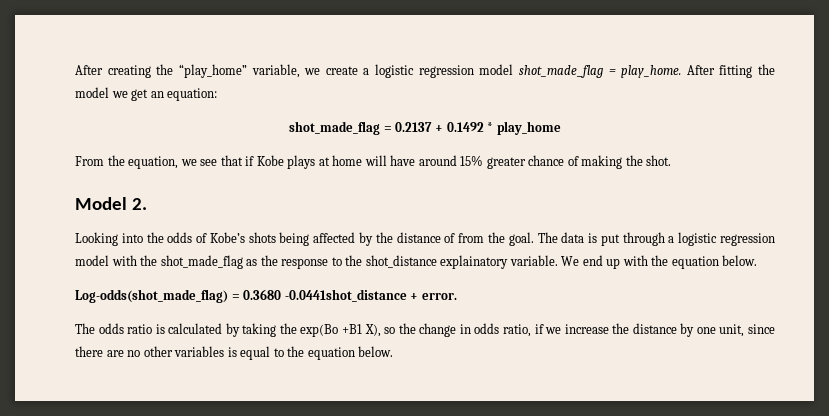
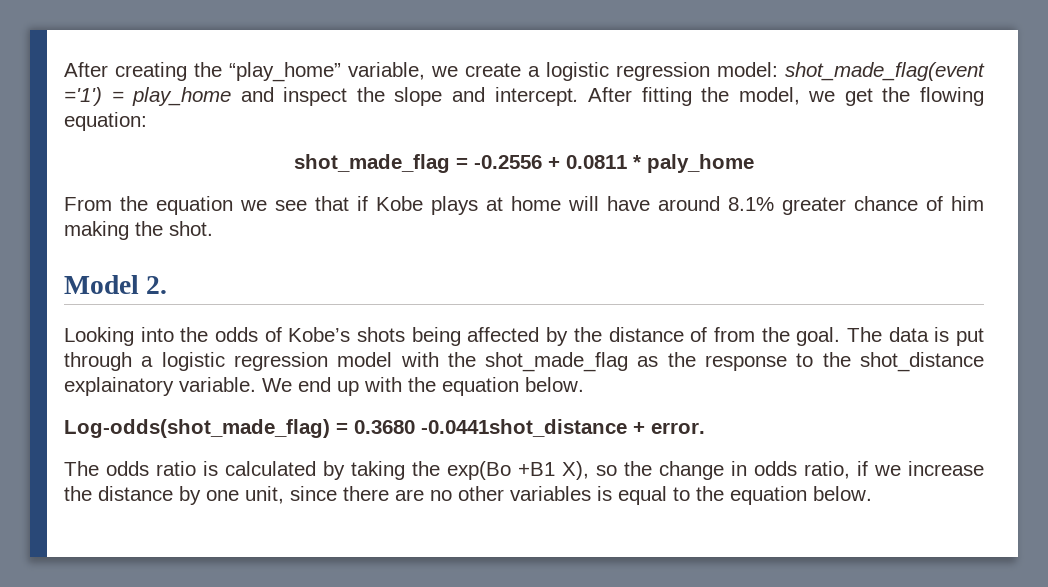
[479,64,682,78] model shot_made_flag = play_home. -> [717,62,985,81] [64,87,579,106] model: shot_made_flag(event ='1') = play_home and inspect the slope and intercept.
[75,87,109,98] model -> [738,87,800,105] model,
[150,91,164,98] an -> [882,87,984,106] the flowing
[395,121,561,135] 0.2137 + 0.1492 * play_home -> [474,154,754,173] -0.2556 + 0.0811 * paly_home
[128,156,179,169] equation, -> [156,196,233,215] equation
[460,155,484,166] 15% -> [728,197,774,211] 8.1%
(579, 161) none -> [951,196,984,211] him

